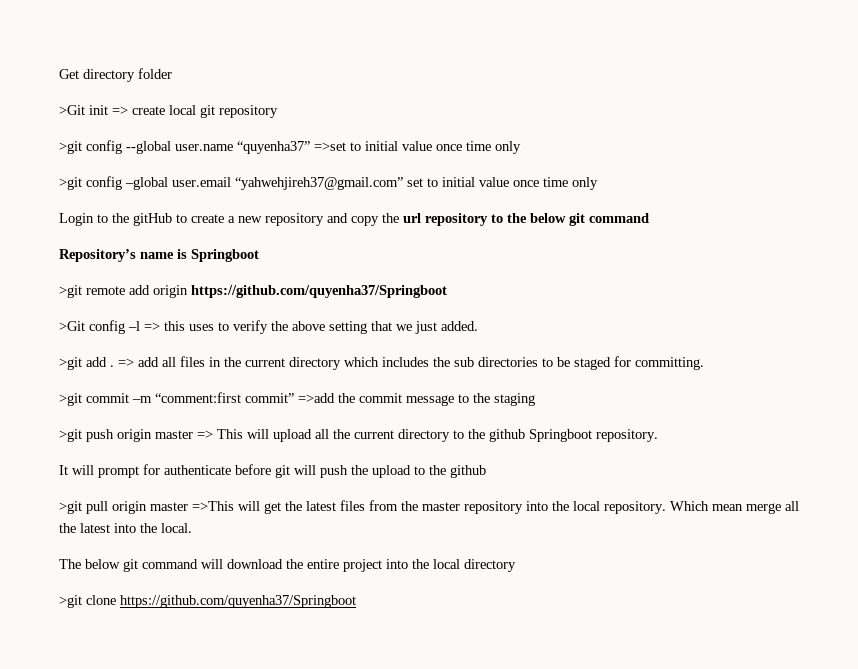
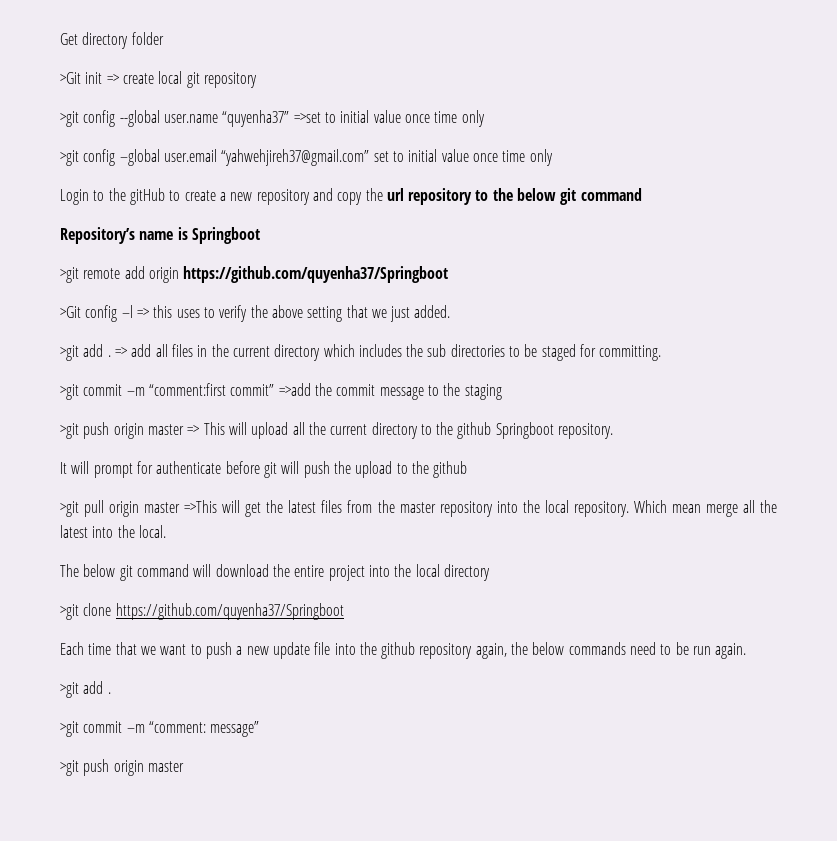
(356, 601) none -> [60,642,747,659] [60,681,111,698] [60,721,260,737] [60,759,184,776] // Each time that we want to push a new update file into the github repository again, the below commands need to be run again. // >git add . // >git commit –m “comment: message” // >git push origin master

